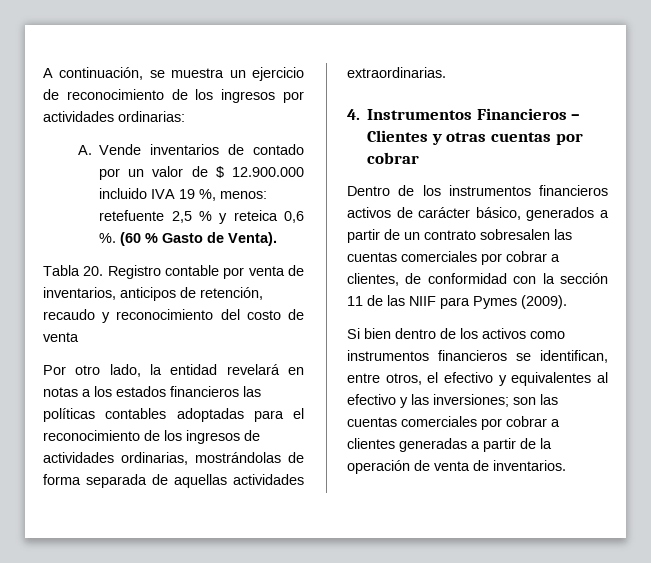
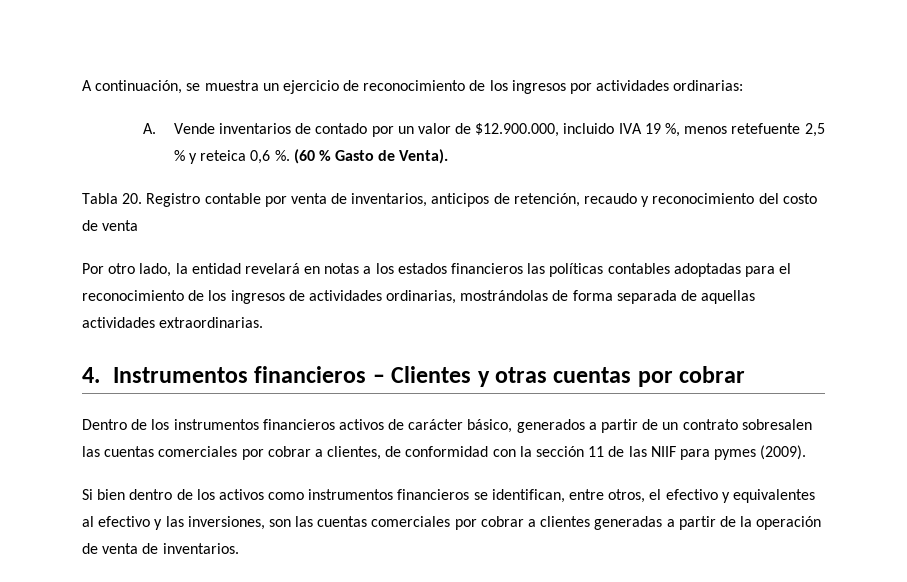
[215,166,304,178] $ 12.900.000 -> [475,123,560,137] $12.900.000,
[220,191,268,199] menos: -> [684,126,728,134] menos
[476,108,567,120] Financieros -> [254,366,367,383] financieros
[473,296,517,309] Pymes -> [714,449,757,460] pymes
[433,394,509,407] inversiones; -> [187,516,265,530] inversiones,

